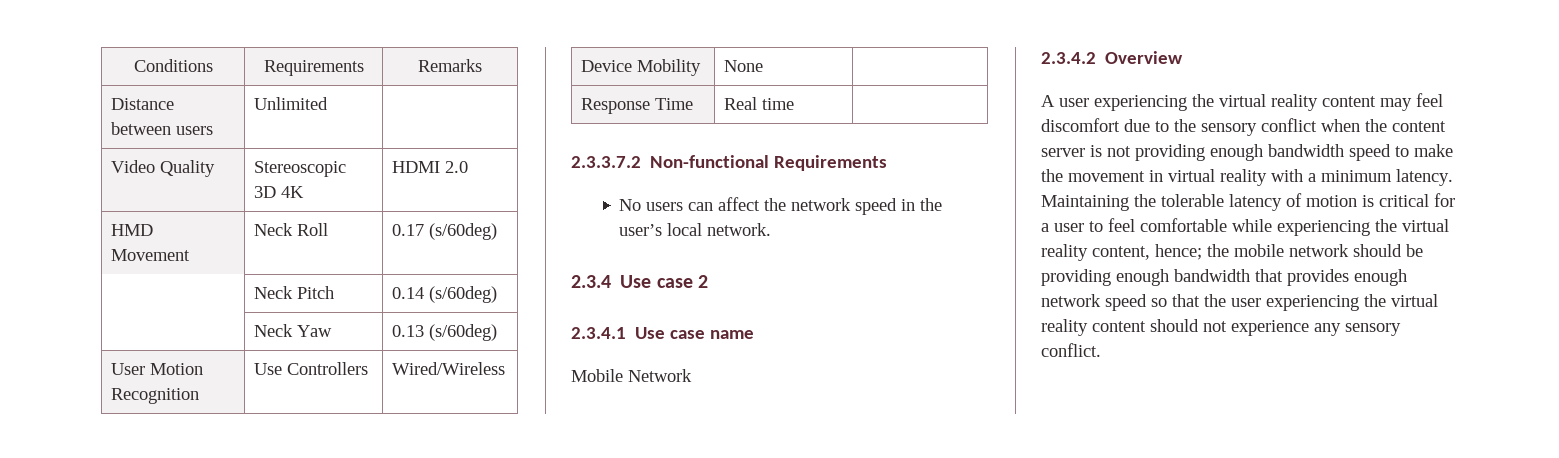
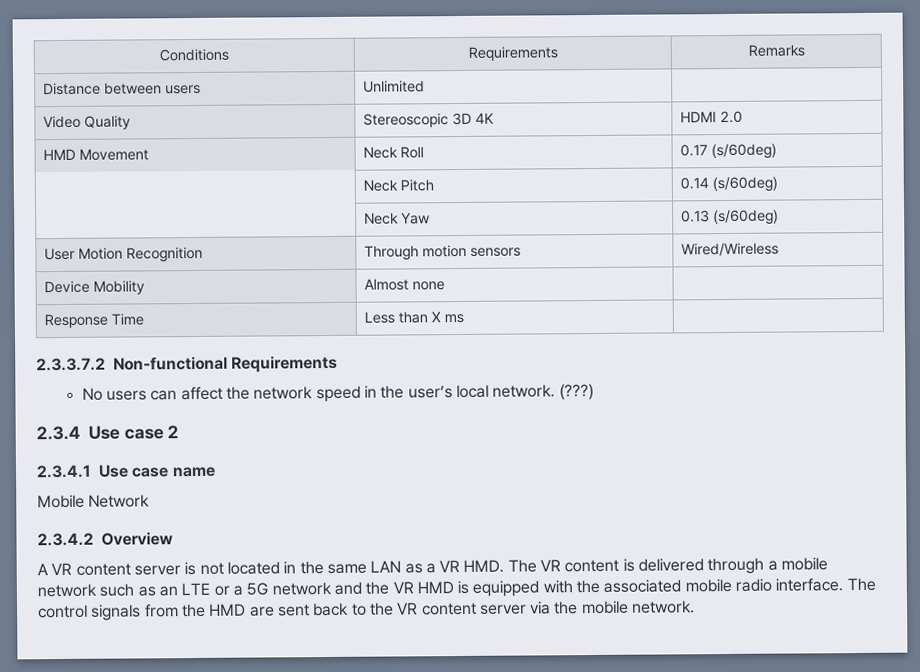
[254,362,369,375] Use Controllers -> [363,244,521,261] Through motion sensors
[724,60,764,72] | None -> [363,278,445,291] | Almost none
[724,97,795,110] Real time -> [363,311,464,324] Less than X ms
(772, 229) none -> [558,384,594,401] (???)
[1059,93,1443,111] [1041,118,1446,136] [1041,144,1453,161] [1041,169,1453,186] [1041,193,1455,211] [1041,218,1449,236] [1041,244,1423,261] [1041,269,1407,286] [1041,294,1438,311] [1041,319,1401,336] [1041,343,1101,357] user experiencing the virtual reality content may feel discomfort due to the sensory conflict when the content server is not providing enough bandwidth speed to make the movement in virtual reality with a minimum latency. Maintaining the tolerable latency of motion is critical for a user to feel comfortable while experiencing the virtual reality content, hence; the mobile network should be providing enough bandwidth that provides enough network speed so that the user experiencing the virtual reality content should not experience any sensory conflict. -> [51,557,829,576] [37,577,876,598] [38,600,696,621] VR content server is not located in the same LAN as a VR HMD. The VR content is delivered through a mobile network such as an LTE or a 5G network and the VR HMD is equipped with the associated mobile radio interface. The control signals from the HMD are sent back to the VR content server via the mobile network.

